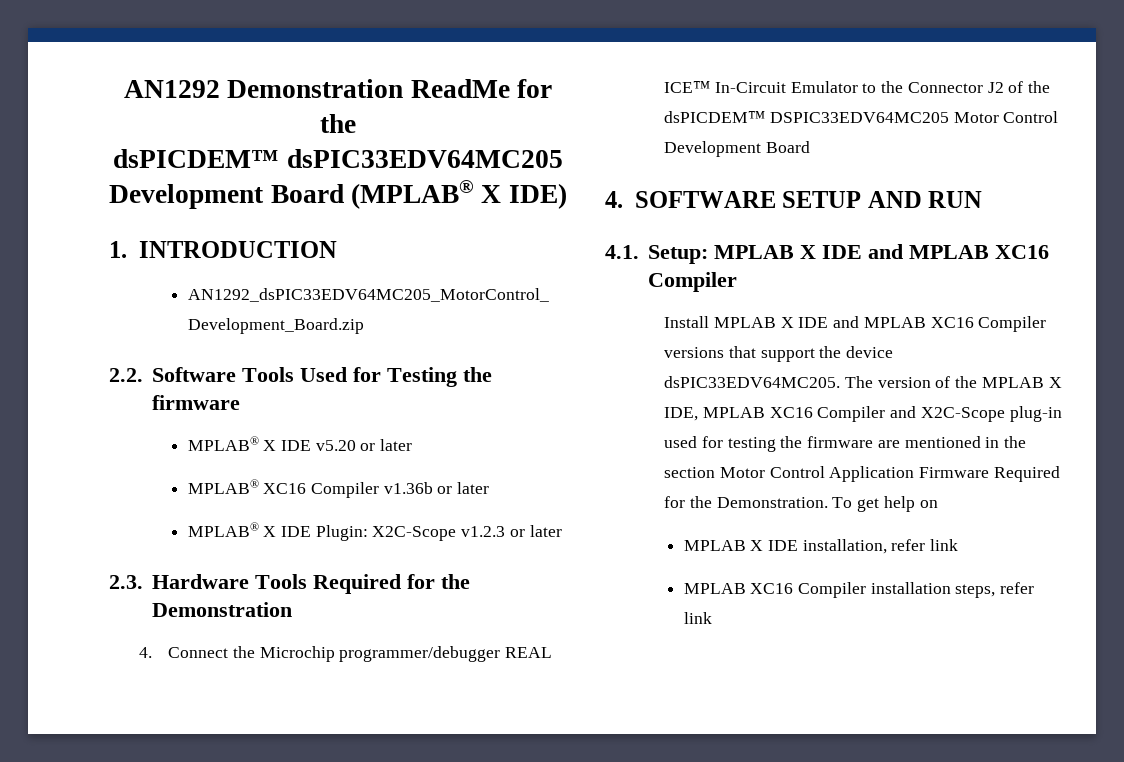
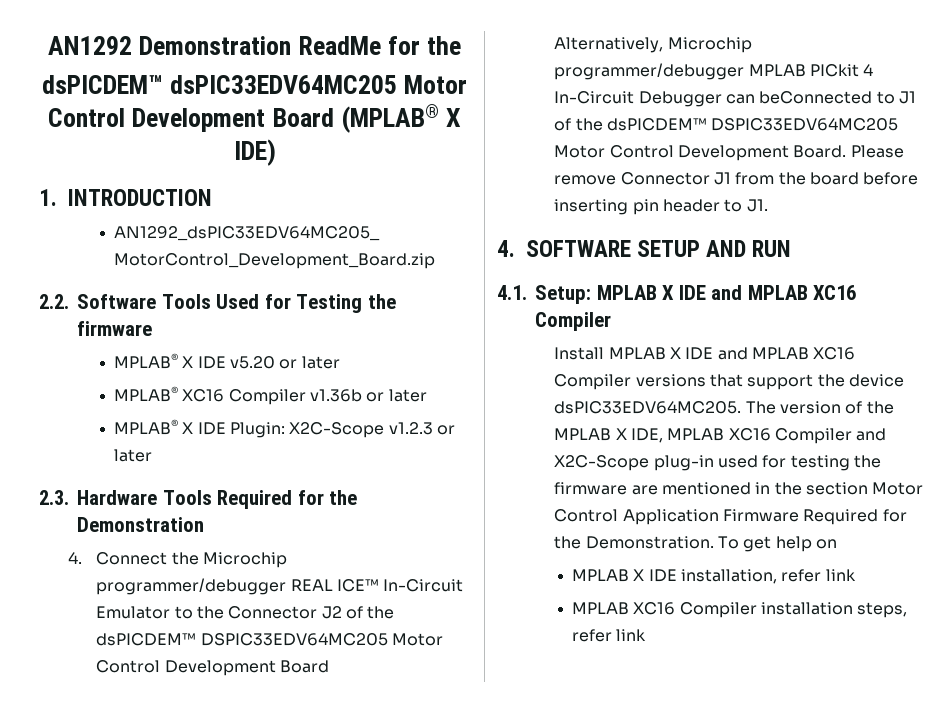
(563, 158) none -> [403,75,467,94] [48,108,126,127] Motor Control
(811, 147) none -> [554,37,752,53] [554,63,874,80] [554,91,917,107] [554,118,899,131] [554,145,904,161] [554,172,919,185] [554,199,768,215] // Alternatively, Microchip programmer/debugger MPLAB PICkit 4 In-Circuit Debugger can beConnected to J1 of the dsPICDEM™ DSPIC33EDV64MC205 Motor Control Development Board. Please remove Connector J1 from the board before inserting pin header to J1.

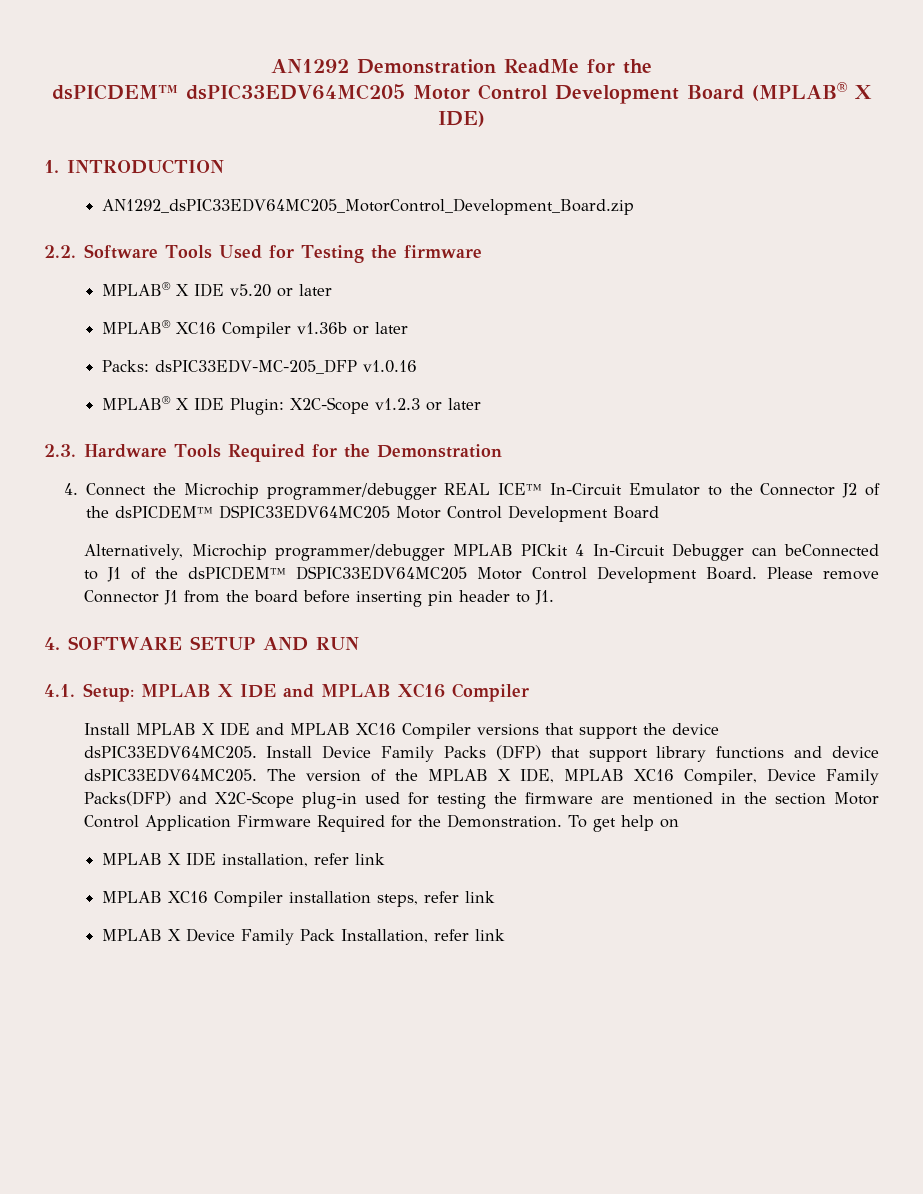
(427, 395) none -> [101,359,417,374] // Packs: dsPIC33EDV-MC-205_DFP v1.0.16
(742, 407) none -> [266,745,880,762] [83,768,257,782] Install Device Family Packs (DFP) that support library functions and device dsPIC33EDV64MC205.
[775,428,853,444] Compiler -> [683,768,879,785] [83,791,171,806] Compiler, Device Family Packs(DFP)
(647, 635) none -> [101,928,505,945] // MPLAB X Device Family Pack Installation, refer link

